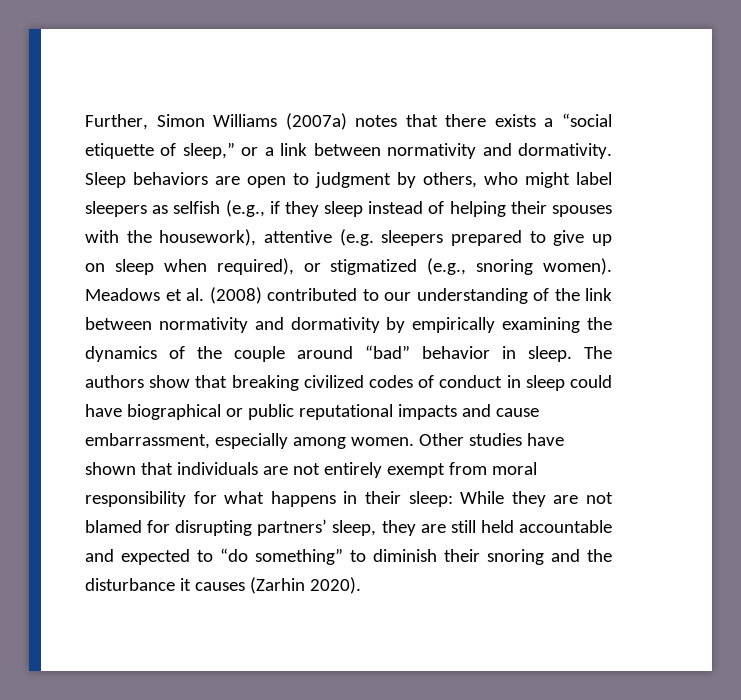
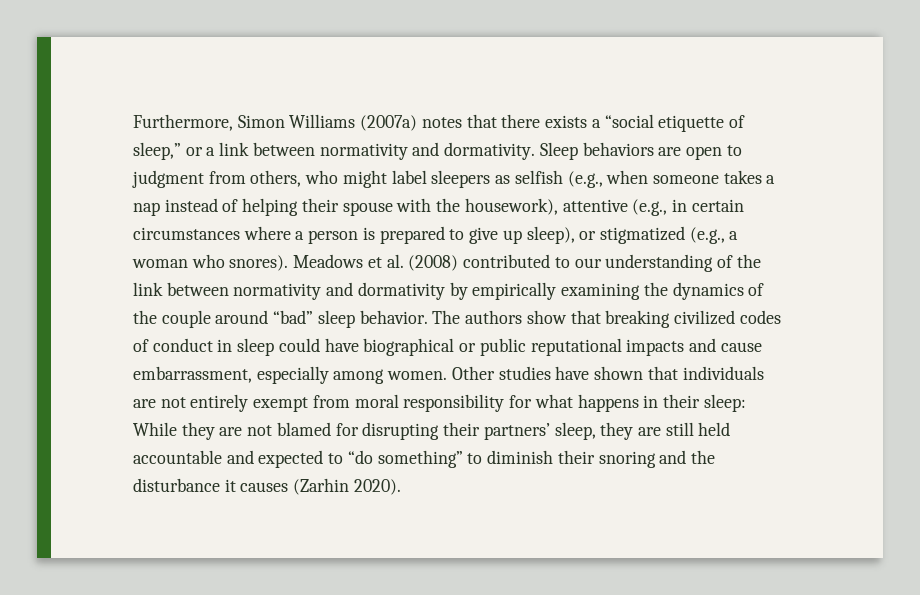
[85,114,148,130] Further, -> [133,114,233,131] Furthermore,
[397,172,416,188] by -> [208,171,246,184] from
[269,201,364,217] if they sleep -> [606,170,776,184] [133,202,160,216] when someone takes a nap
[552,205,612,217] spouses -> [342,202,393,216] spouse
[339,229,612,246] [85,258,612,275] (e.g. sleepers prepared to give up on sleep when required), or stigmatized (e.g., snoring women). -> [632,199,744,216] [133,226,739,244] [132,254,289,271] (e.g., in certain circumstances where a person is prepared to give up sleep), or stigmatized (e.g., a woman who snores).
[422,346,572,362] behavior in sleep. -> [317,310,428,328] sleep behavior.
(253, 528) none -> [443,422,481,436] their

